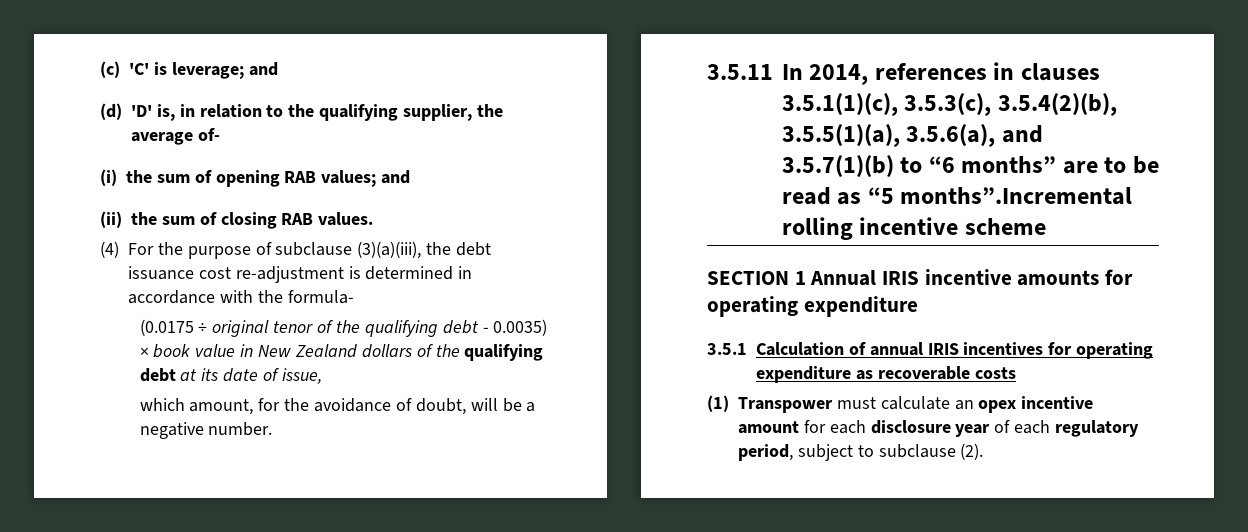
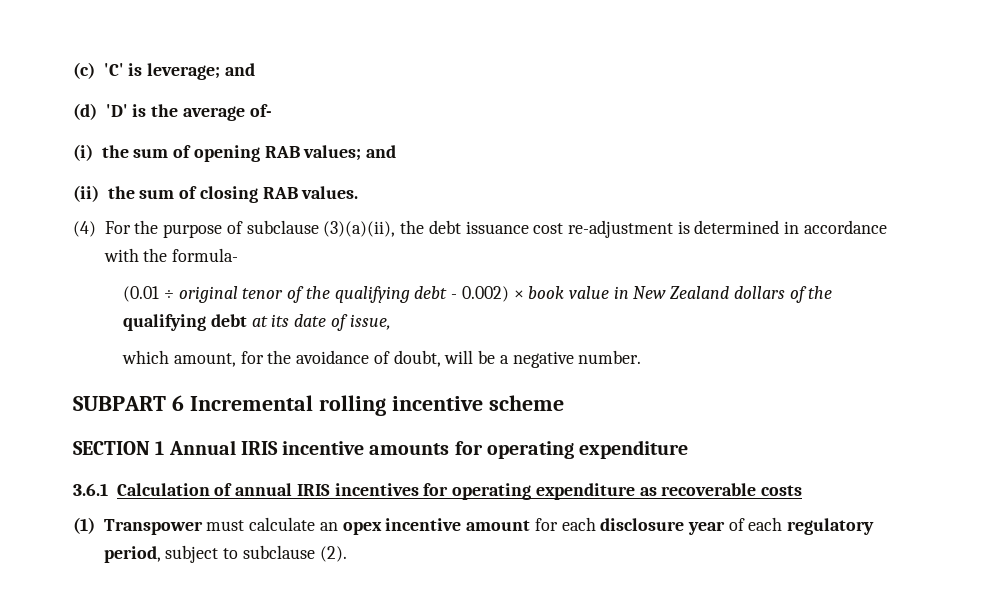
[156,104,473,121] is, in relation to the qualifying supplier, -> [132,104,147,117] is
[357,241,422,259] (3)(a)(iii), -> [323,221,396,237] (3)(a)(ii),
[139,319,194,336] (0.0175 -> [123,286,160,302] (0.01
[493,319,548,336] 0.0035) -> [461,286,509,302] 0.002)
[707,62,1100,85] [782,93,1117,116] [782,124,1043,147] [782,155,1159,177] [782,187,1133,205] 3.5.11 In 2014, references in clauses 3.5.1(1)(c), 3.5.3(c), 3.5.4(2)(b), 3.5.5(1)(a), 3.5.6(a), and 3.5.7(1)(b) to “6 months” are to be read as “5 months”.Incremental -> [73,395,313,411] SUBPART 6 Incremental
[707,343,747,355] 3.5.1 -> [73,483,108,496] 3.6.1

